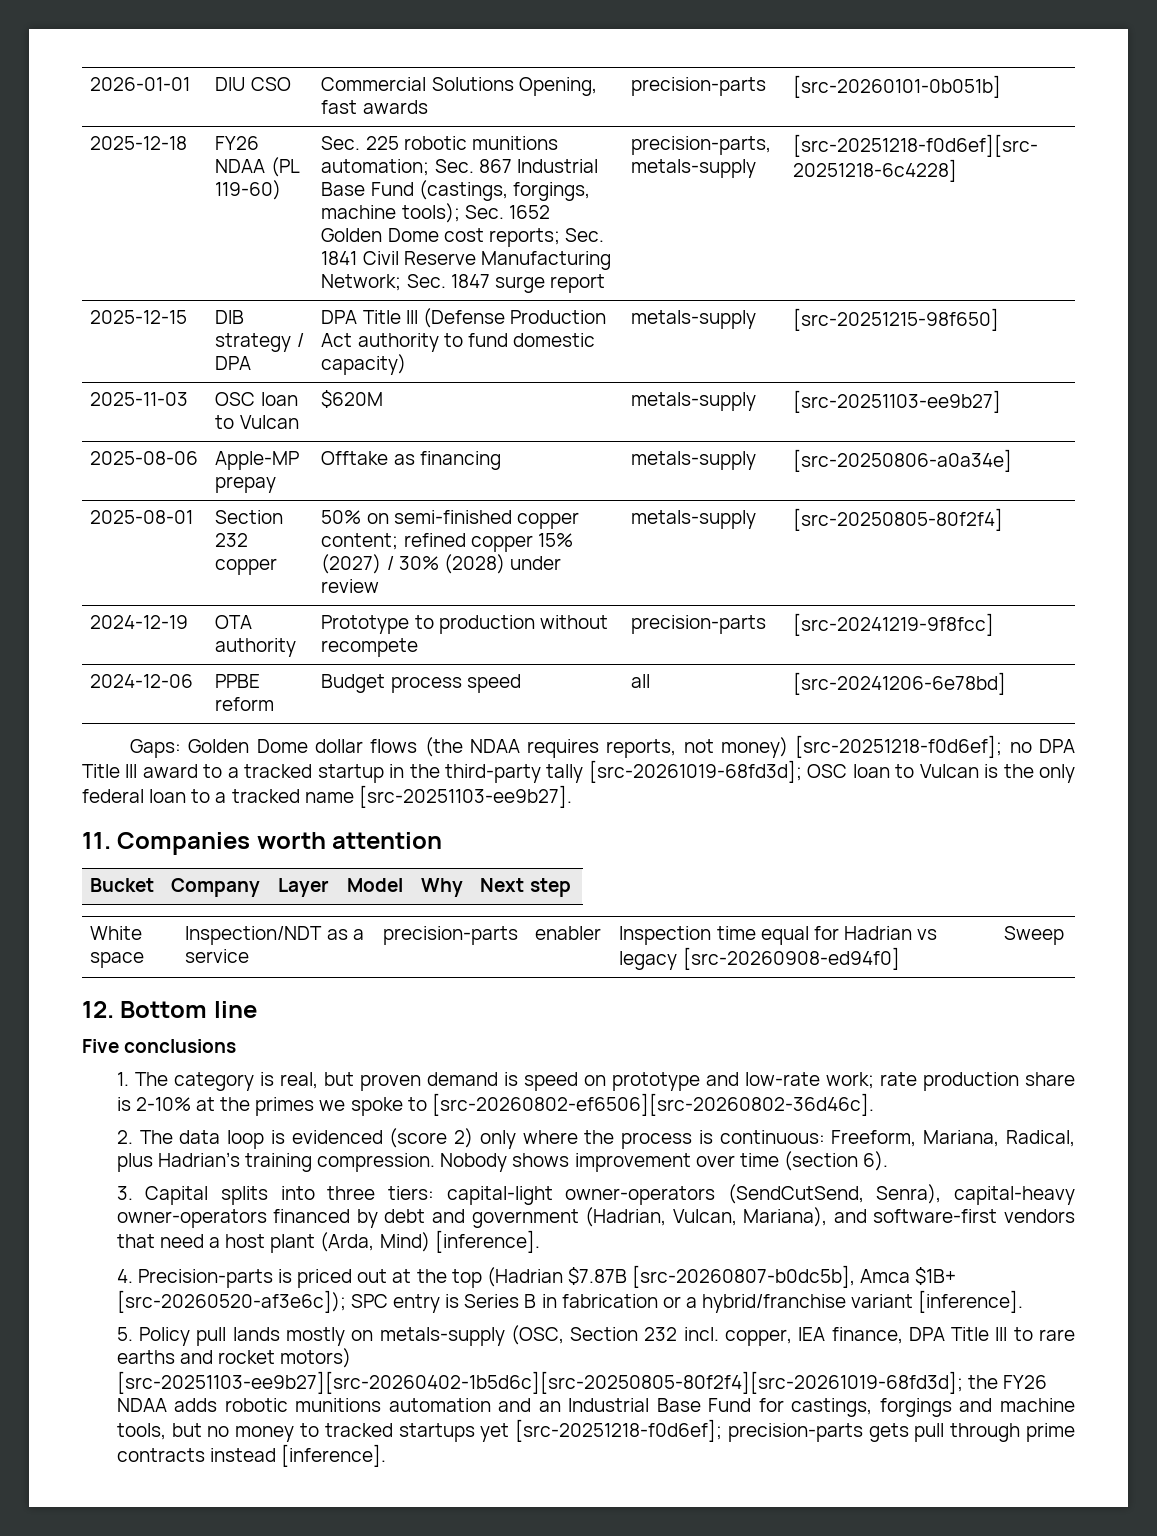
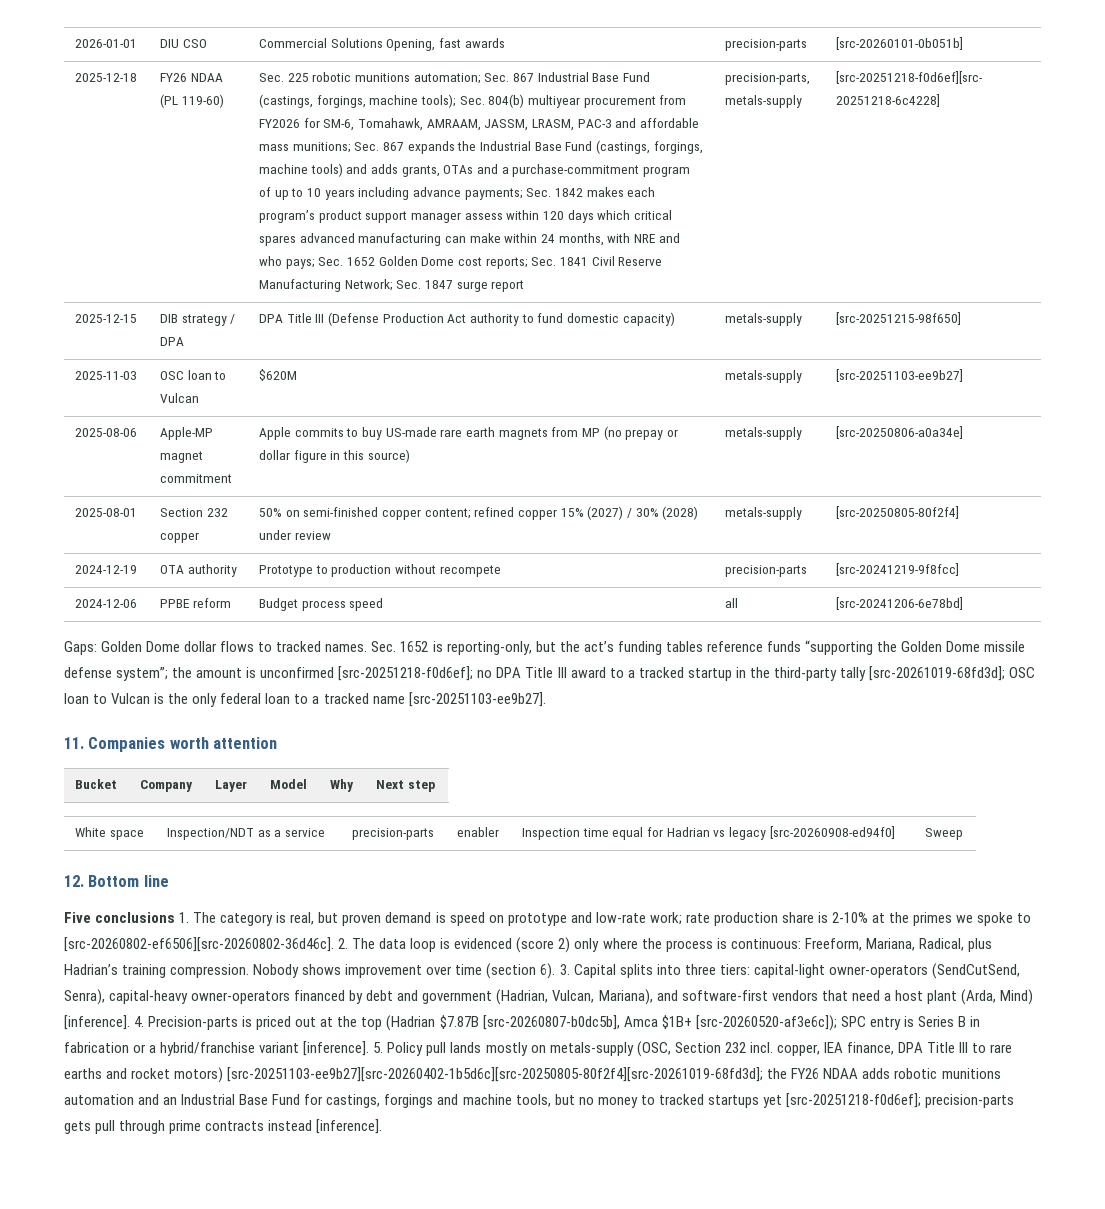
(504, 212) none -> [488,94,687,108] [259,118,699,131] [259,140,703,154] [259,163,690,177] [259,187,656,200] [259,210,672,223] [259,233,680,246] [259,256,344,269] 804(b) multiyear procurement from FY2026 for SM-6, Tomahawk, AMRAAM, JASSM, LRASM, PAC-3 and affordable mass munitions; Sec. 867 expands the Industrial Base Fund (castings, forgings, machine tools) and adds grants, OTAs and a purchase-commitment program of up to 10 years including advance payments; Sec. 1842 makes each program’s product support manager assess within 120 days which critical spares advanced manufacturing can make within 24 months, with NRE and who pays; Sec.
[215,476,277,493] [321,451,501,470] prepay | Offtake as financing -> [160,451,204,463] [160,474,233,483] [259,426,678,440] [259,449,410,463] magnet commitment | Apple commits to buy US-made rare earth magnets from MP (no prepay or dollar figure in this source)
[424,737,789,758] (the NDAA requires reports, not money) -> [258,640,1026,655] [64,667,335,681] to tracked names. Sec. 1652 is reporting-only, but the act’s funding tables reference funds “supporting the Golden Dome missile defense system”; the amount is unconfirmed
(237, 1046) // -> (176, 917) none
(874, 1104) // -> (334, 944) none
(889, 1161) // -> (556, 971) none
(540, 1241) // -> (130, 1022) none
(1024, 1301) // -> (370, 1048) none

